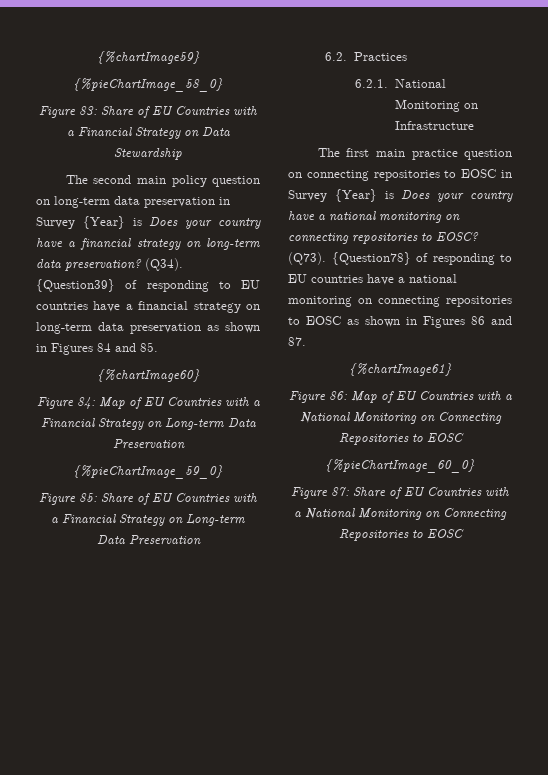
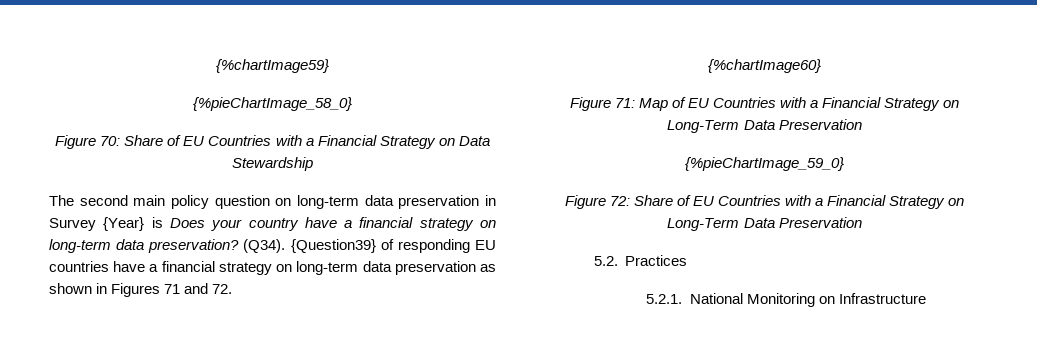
[79,106,97,115] 83: -> [100,136,121,146] 70:
[218,281,231,289] to -> (470, 246) none
[97,342,158,352] 84 and 85. -> [164,283,233,294] 71 and 72.
[76,397,95,409] 84: -> [614,98,635,108] 71:
[164,418,224,430] Long-term -> [667,120,740,133] Long-Term
[79,493,257,505] [51,514,245,526] [96,535,201,545] [325,52,348,61] 85: Share of EU Countries with a Financial Strategy on Long-term Data Preservation // 6.2. -> [609,195,965,209] [667,217,862,231] [593,256,618,266] 72: Share of EU Countries with a Financial Strategy on Long-Term Data Preservation // 5.2.
[355,79,389,88] 6.2.1. -> [646,294,683,304] 5.2.1.
[317,148,512,160] [288,169,512,181] [288,189,513,202] [288,211,460,223] [288,232,479,244] [288,252,512,265] [288,274,457,285] [288,296,512,307] [288,316,512,328] [288,337,306,346] [348,363,452,376] [288,391,512,403] [299,412,502,424] [338,433,464,445] [325,459,475,473] [291,487,509,499] [294,508,507,520] [338,529,464,541] // The first main practice question on connecting repositories to EOSC in Survey {Year} is Does your country have a national monitoring on connecting repositories to EOSC? (Q73). {Question78} of responding to EU countries have a national monitoring on connecting repositories to EOSC as shown in Figures 86 and 87. // {%chartImage61} // Figure 86: Map of EU Countries with a National Monitoring on Connecting Repositories to EOSC // {%pieChartImage_60_0} // Figure 87: Share of EU Countries with a National Monitoring on Connecting Repositories to EOSC -> (926, 298) none

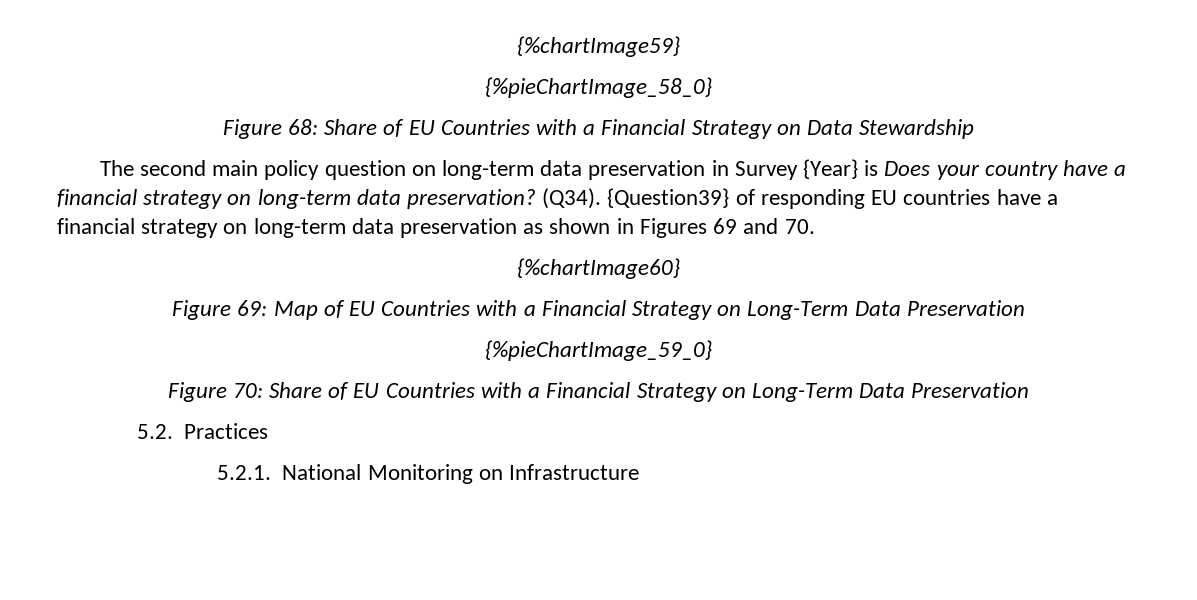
[100,136,121,146] 70: -> [287,119,318,135] 68:
[164,283,233,294] 71 and 72. -> [713,218,815,234] 69 and 70.
[614,98,635,108] 71: -> [237,300,268,316] 69:
[609,196,630,206] 72: -> [232,383,263,398] 70:

